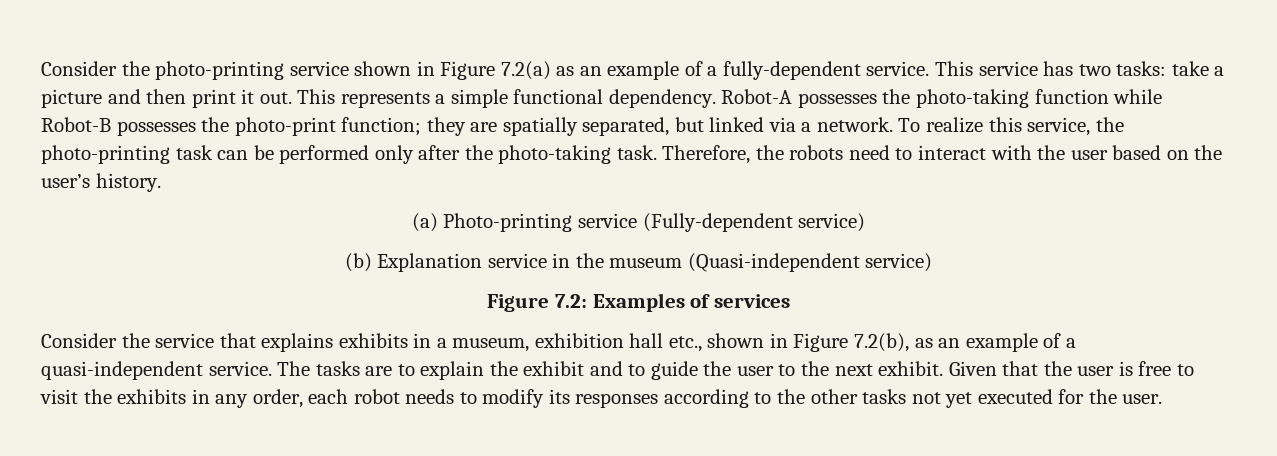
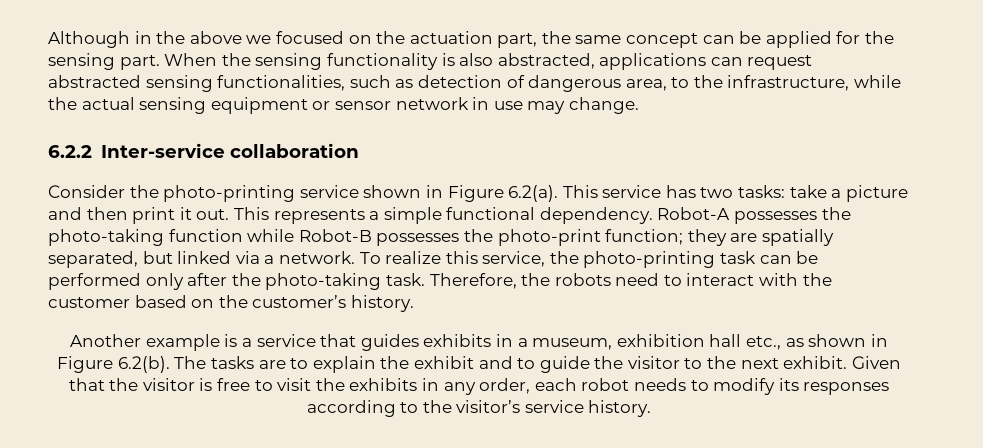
(41, 68) none -> [48,31,895,48] [48,53,813,70] [48,75,902,92] [48,97,639,114] [48,143,359,158] Although in the above we focused on the actuation part, the same concept can be applied for the sensing part. When the sensing functionality is also abstracted, applications can request abstracted sensing functionalities, such as detection of dangerous area, to the infrastructure, while the actual sensing equipment or sensor network in use may change. // 6.2.2 Inter-service collaboration //
[500,61,930,80] 7.2(a) as an example of a fully-dependent service. -> [508,185,559,202] 6.2(a).
[1070,150,1108,160] user -> [48,297,130,308] customer
[41,174,90,188] user’s -> [252,295,347,308] customer’s
[411,213,866,232] [344,253,933,272] [487,293,790,312] [41,333,150,348] (a) Photo-printing service (Fully-dependent service) // (b) Explanation service in the museum (Quasi-independent service) // Figure 7.2: Examples of services // Consider the -> [70,334,253,351] Another example is a
[261,333,334,352] explains -> [360,334,419,351] guides
[707,333,1076,352] [41,361,272,380] shown in Figure 7.2(b), as an example of a quasi-independent service. -> [785,334,888,347] [57,356,170,373] as shown in Figure 6.2(b).
[736,366,774,376] user -> [627,356,680,369] visitor
[1077,366,1115,376] user -> [142,378,195,391] visitor
[810,389,1163,408] other tasks not yet executed for the user. -> [456,400,652,417] visitor’s service history.

